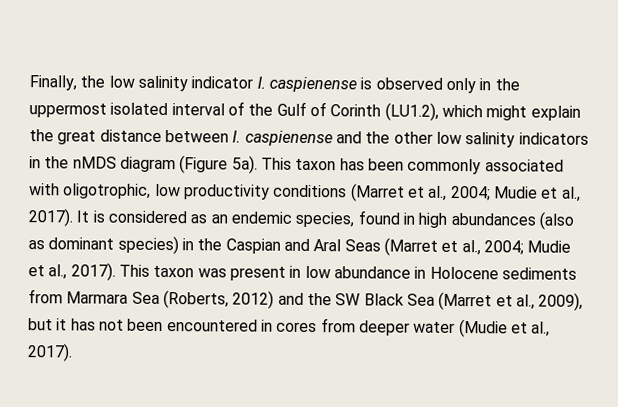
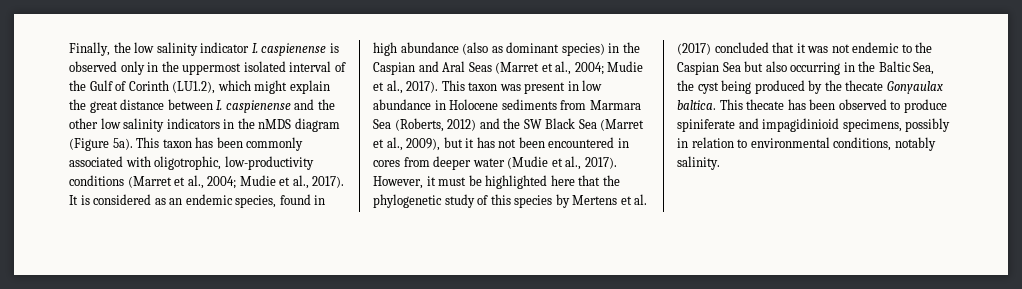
[154,183,270,200] low productivity -> [224,156,314,170] low-productivity
[450,212,536,226] abundances -> [400,42,459,53] abundance
(73, 352) none -> [373,175,620,189] [373,194,648,208] [677,42,933,55] [677,61,935,75] [677,80,943,94] [677,99,947,113] [677,118,951,132] [677,137,936,151] [677,156,720,170] However, it must be highlighted here that the phylogenetic study of this species by Mertens et al. (2017) concluded that it was not endemic to the Caspian Sea but also occurring in the Baltic Sea, the cyst being produced by the thecate Gonyaulax baltica. This thecate has been observed to produce spiniferate and impagidinioid specimens, possibly in relation to environmental conditions, notably salinity.

